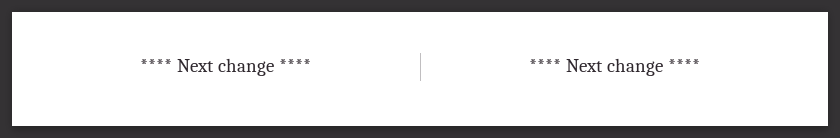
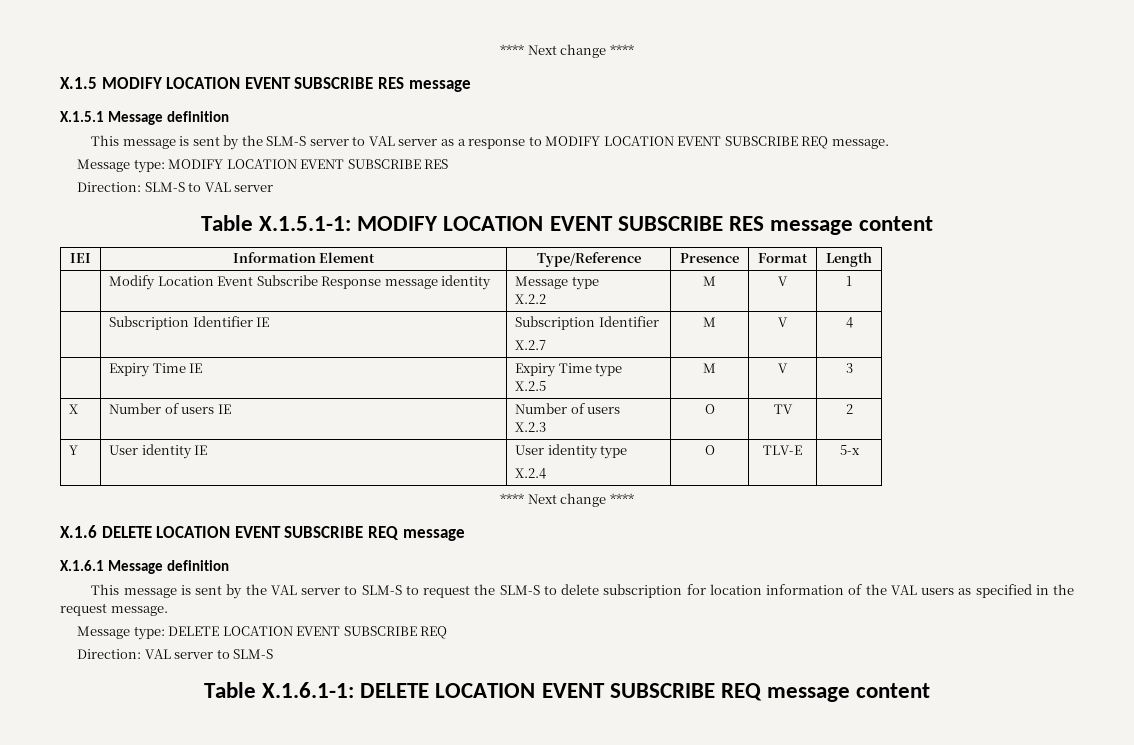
[139,58,312,76] [528,58,701,76] **** Next change **** // **** Next change **** -> [500,44,634,58] [60,77,471,92] [60,111,229,125] [91,135,889,150] [77,159,449,173] [77,182,274,192] [200,215,934,235] [70,253,91,263] [232,252,376,263] [536,252,641,267] [680,253,739,263] [758,253,808,263] [826,252,872,267] [109,275,492,290] [515,276,599,290] [515,294,547,304] [703,276,716,286] [778,276,788,286] [846,276,852,286] [109,316,270,330] [515,316,659,330] [515,340,547,350] [703,317,716,327] [778,317,788,327] [845,317,853,328] [109,363,203,377] [515,363,623,377] [515,381,547,391] [703,363,716,373] [778,363,788,373] [845,363,853,373] [69,404,79,414] [109,403,231,414] [515,403,621,414] [515,422,547,432] [704,404,715,414] [773,404,793,414] [845,404,853,414] [69,445,79,455] [109,444,208,459] [515,444,628,459] [515,468,547,479] [704,445,715,455] [763,445,802,455] [839,445,860,455] [500,493,634,507] [60,525,465,541] [60,560,229,574] [91,584,1075,599] [60,603,168,616] [77,626,448,640] [77,649,274,659] [203,682,931,702] **** Next change **** // X.1.5 MODIFY LOCATION EVENT SUBSCRIBE RES message // X.1.5.1 Message definition // This message is sent by the SLM-S server to VAL server as a response to MODIFY LOCATION EVENT SUBSCRIBE REQ message. // Message type: MODIFY LOCATION EVENT SUBSCRIBE RES // Direction: SLM-S to VAL server // Table X.1.5.1-1: MODIFY LOCATION EVENT SUBSCRIBE RES message content // IEI | Information Element | Type/Reference | Presence | Format | Length // | Modify Location Event Subscribe Response message identity | Message type // X.2.2 | M | V | 1 // | Subscription Identifier IE | Subscription Identifier // X.2.7 | M | V | 4 // | Expiry Time IE | Expiry Time type // X.2.5 | M | V | 3 // X | Number of users IE | Number of users // X.2.3 | O | TV | 2 // Y | User identity IE | User identity type // X.2.4 | O | TLV-E | 5-x // **** Next change **** // X.1.6 DELETE LOCATION EVENT SUBSCRIBE REQ message // X.1.6.1 Message definition // This message is sent by the VAL server to SLM-S to request the SLM-S to delete subscription for location information of the VAL users as specified in the request message. // Message type: DELETE LOCATION EVENT SUBSCRIBE REQ // Direction: VAL server to SLM-S // Table X.1.6.1-1: DELETE LOCATION EVENT SUBSCRIBE REQ message content

